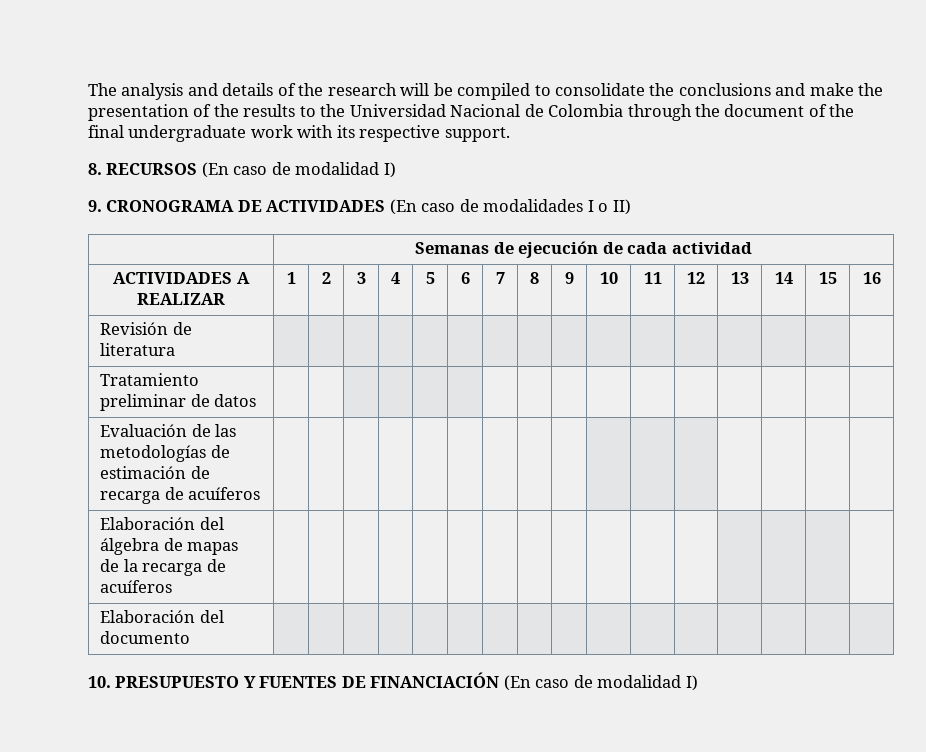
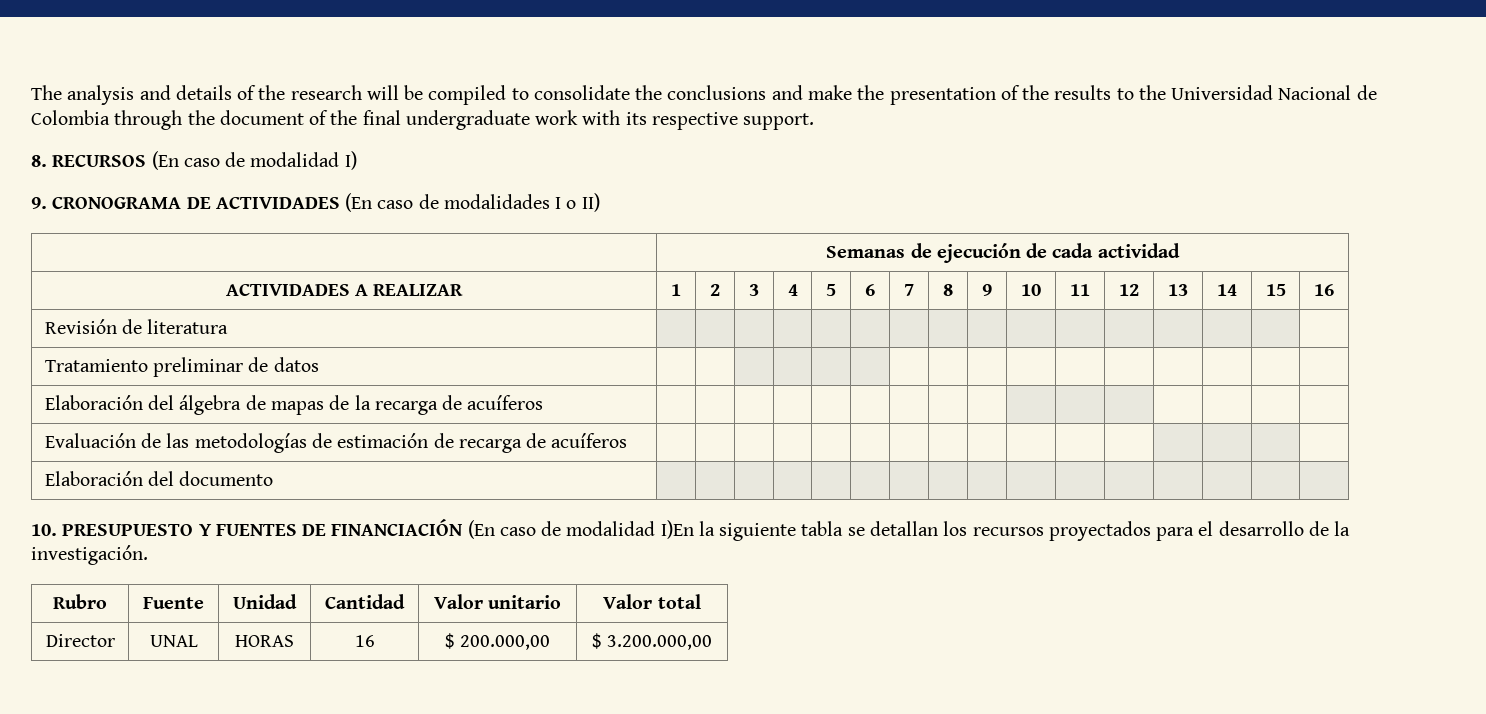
[100,424,237,437] [100,445,230,462] [100,466,210,479] [100,487,261,504] [100,517,224,530] [100,538,239,555] [100,559,138,572] Evaluación de las metodologías de estimación de recarga de acuíferos | | | | | | | | | | | | | | | | // Elaboración del álgebra de mapas de la -> [44,395,544,415] [44,433,454,453] Elaboración del álgebra de mapas de la recarga de acuíferos | | | | | | | | | | | | | | | | // Evaluación de las metodologías de estimación de
[685,675,698,691] I) -> [660,520,1351,541] [31,545,148,565] [53,594,107,609] [143,597,204,609] [233,594,297,609] [325,594,405,609] [433,594,562,609] [603,594,701,609] [45,634,115,647] [149,635,198,647] [235,635,294,647] [354,635,375,647] [444,633,551,650] [591,633,713,650] I)En la siguiente tabla se detallan los recursos proyectados para el desarrollo de la investigación. // Rubro | Fuente | Unidad | Cantidad | Valor unitario | Valor total // Director | UNAL | HORAS | 16 | $ 200.000,00 | $ 3.200.000,00

